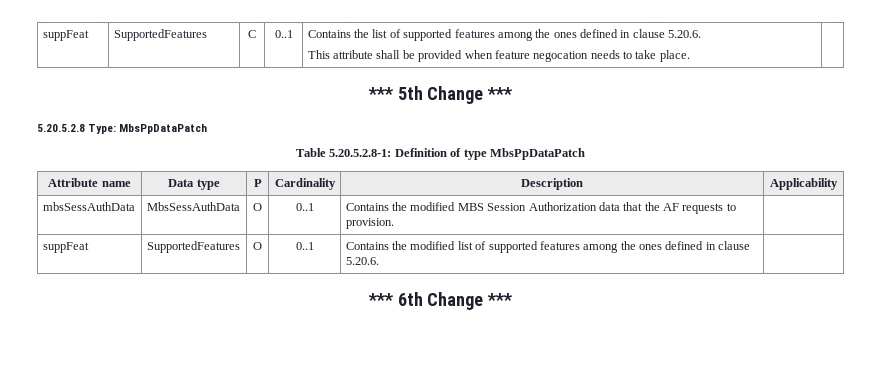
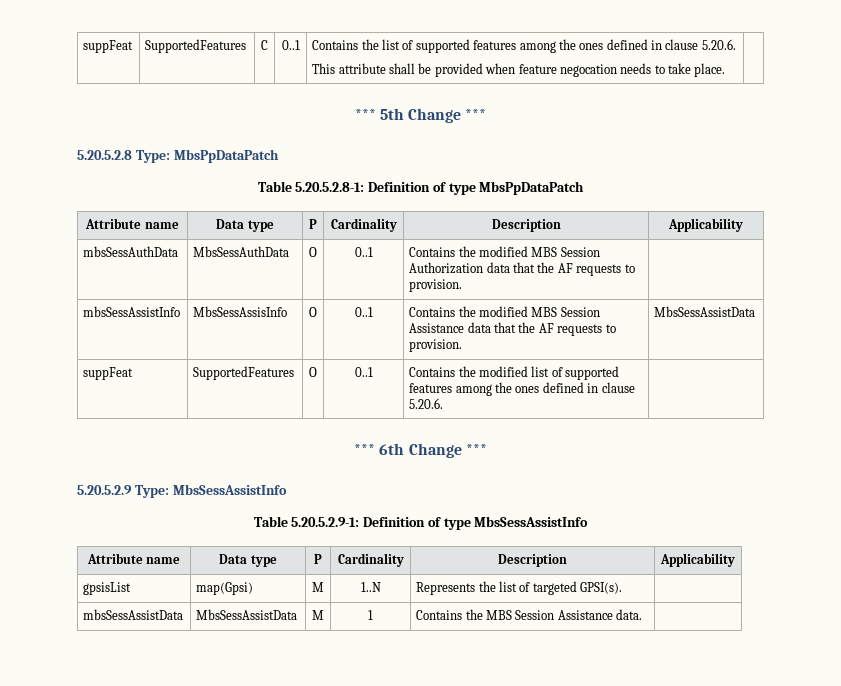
(394, 223) none -> [83,306,181,317] [193,306,288,317] [309,307,317,317] [354,307,373,317] [409,306,600,317] [409,322,616,336] [409,339,463,352] [654,306,756,317] // mbsSessAssistInfo | MbsSessAssisInfo | O | 0..1 | Contains the modified MBS Session Assistance data that the AF requests to provision. | MbsSessAssistData
(513, 299) none -> [77,484,287,498] [253,516,589,530] [86,553,181,564] [219,554,277,567] [314,554,322,564] [337,553,404,567] [497,554,567,567] [660,553,735,567] [83,582,132,595] [196,582,254,595] [312,582,324,592] [360,582,381,592] [416,581,623,595] [83,609,184,620] [196,609,298,620] [312,610,324,620] [367,610,373,620] [416,609,643,620] // 5.20.5.2.9 Type: MbsSessAssistInfo // Table 5.20.5.2.9-1: Definition of type MbsSessAssistInfo // Attribute name | Data type | P | Cardinality | Description | Applicability // gpsisList | map(Gpsi) | M | 1..N | Represents the list of targeted GPSI(s). | // mbsSessAssistData | MbsSessAssistData | M | 1 | Contains the MBS Session Assistance data. |

